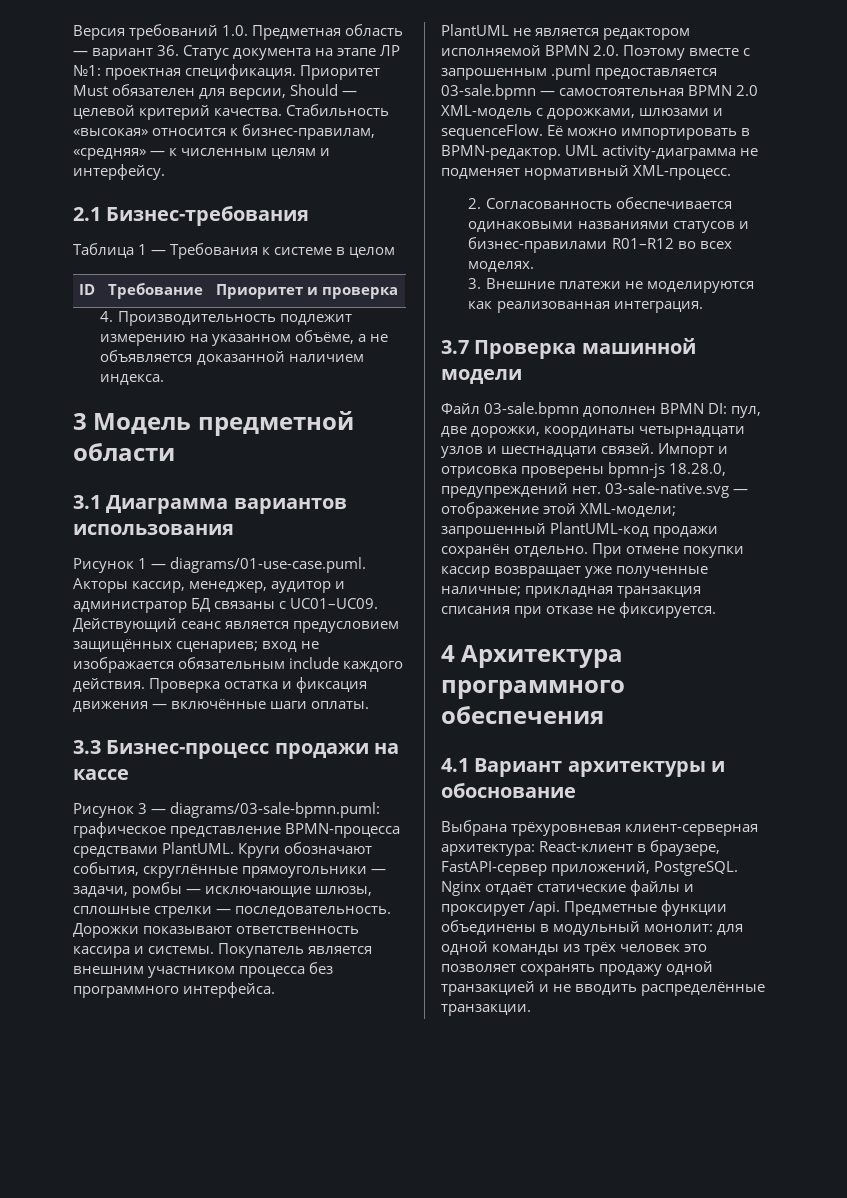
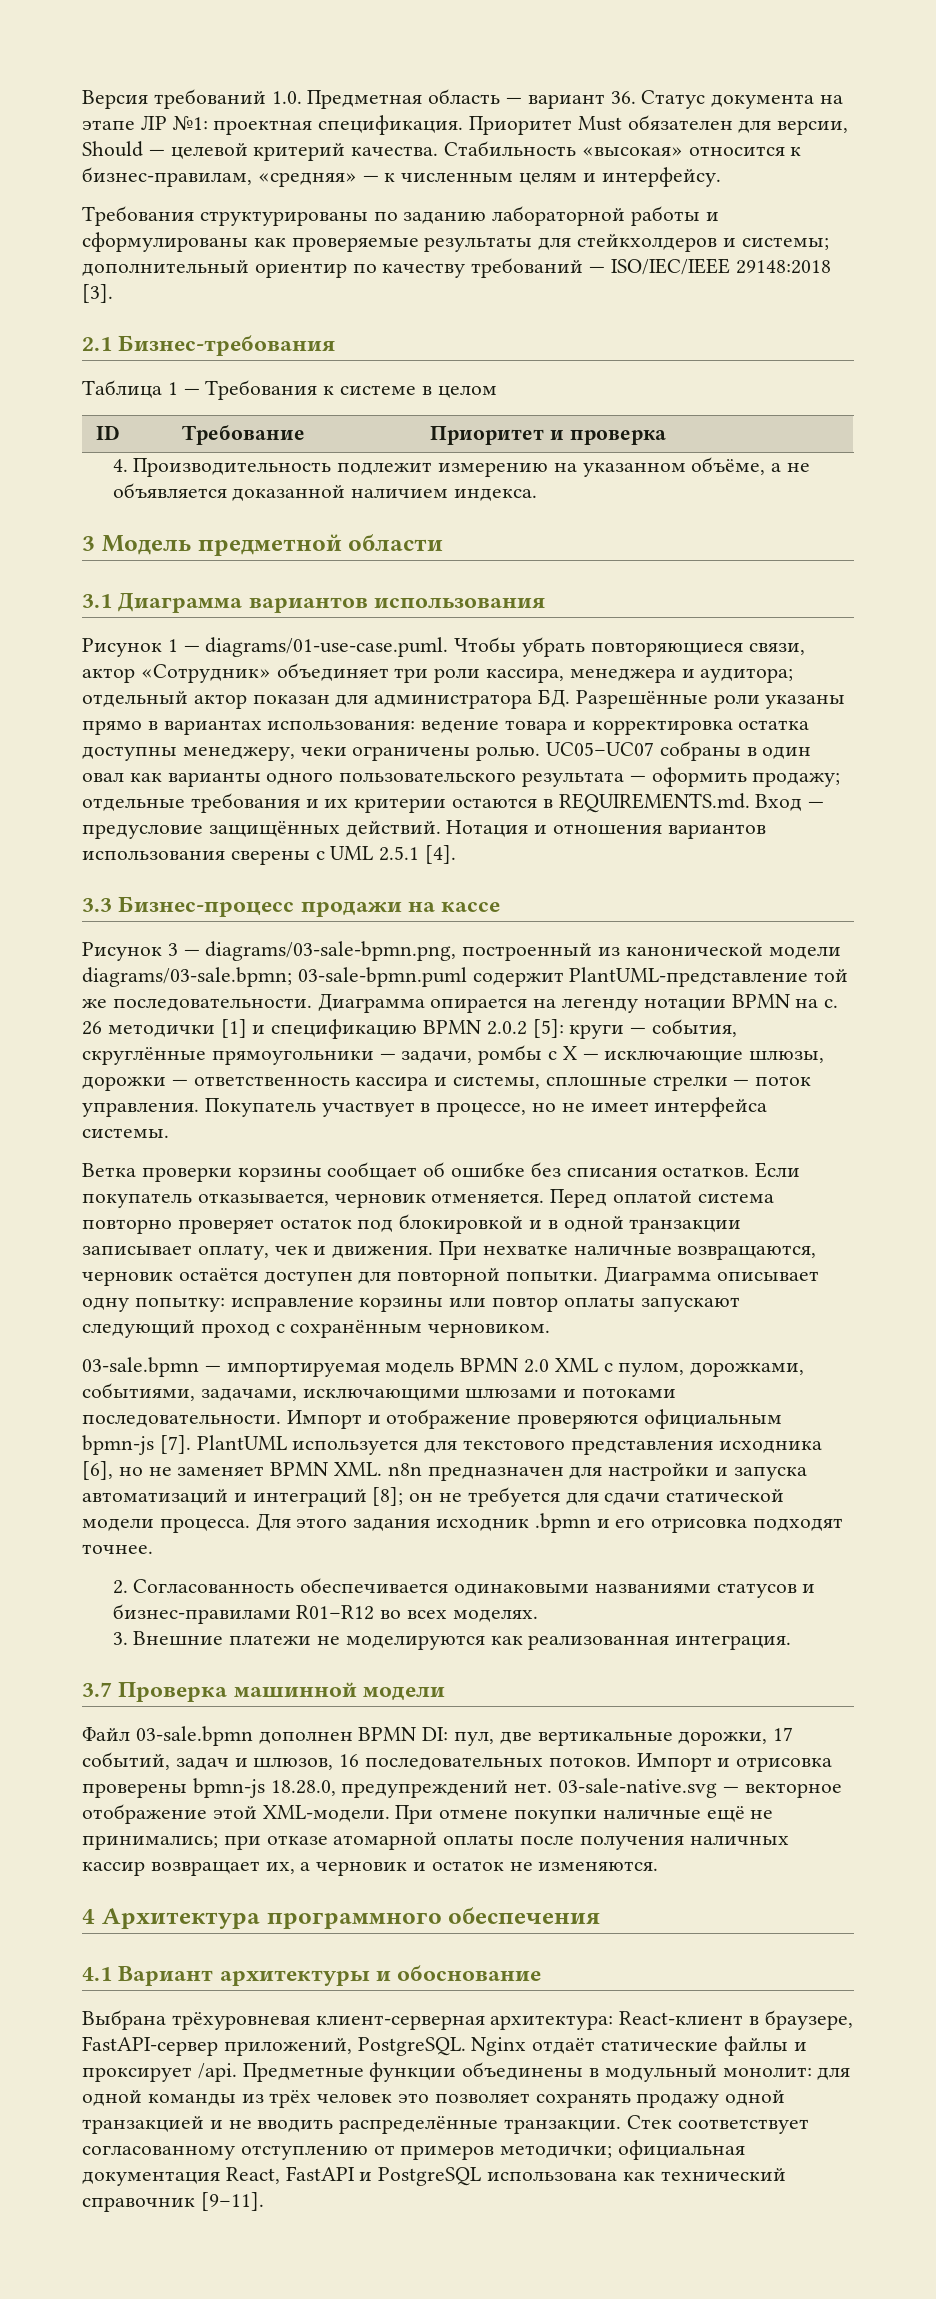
(165, 172) none -> [82,206,719,226] [82,232,829,252] [82,258,831,278] [82,284,113,303] // Требования структурированы по заданию лабораторной работы и сформулированы как проверяемые результаты для стейкхолдеров и системы; дополнительный ориентир по качеству требований — ISO/IEC/IEEE 29148:2018 [3].
[73,578,346,593] [73,598,379,613] [73,618,400,633] [73,639,320,653] [73,657,404,673] [73,677,368,693] [73,699,370,712] Акторы кассир, менеджер, аудитор и администратор БД связаны с UC01–UC09. Действующий сеанс является предусловием защищённых сценариев; вход не изображается обязательным include каждого действия. Проверка остатка и фиксация движения — включённые шаги оплаты. -> [454,637,805,657] [82,663,794,683] [82,689,846,709] [82,720,810,735] [82,741,812,761] [82,767,841,787] [82,793,825,813] [82,820,766,839] [82,845,457,865] Чтобы убрать повторяющиеся связи, актор «Сотрудник» объединяет три роли кассира, менеджера и аудитора; отдельный актор показан для администратора БД. Разрешённые роли указаны прямо в вариантах использования: ведение товара и корректировка остатка доступны менеджеру, чеки ограничены ролью. UC05–UC07 собраны в один овал как варианты одного пользовательского результата — оформить продажу; отдельные требования и их критерии остаются в REQUIREMENTS.md. Вход — предусловие защищённых действий. Нотация и отношения вариантов использования сверены с UML 2.5.1 [4].
[170,802,381,818] [73,822,401,838] [73,842,373,858] diagrams/03-sale-bpmn.puml: графическое представление BPMN-процесса средствами PlantUML. Круги обозначают -> [205,941,841,961] [82,967,849,987] [82,993,839,1013] [82,1019,647,1039] diagrams/03-sale-bpmn.png, построенный из канонической модели diagrams/03-sale.bpmn; 03-sale-bpmn.puml содержит PlantUML-представление той же последовательности. Диаграмма опирается на легенду нотации BPMN на с. 26 методички [1] и спецификацию BPMN 2.0.2 [5]: круги —
(183, 890) none -> [548,1046,577,1060] с X
[73,906,392,918] [73,923,360,938] [73,943,373,958] [73,962,334,978] [73,982,276,998] [441,24,691,40] [441,45,751,60] [441,64,718,80] [441,84,759,100] [441,105,724,120] [441,124,751,140] [441,145,759,160] [441,165,732,180] сплошные стрелки — последовательность. Дорожки показывают ответственность кассира и системы. Покупатель является внешним участником процесса без программного интерфейса. // PlantUML не является редактором исполняемой BPMN 2.0. Поэтому вместе с запрошенным .puml предоставляется 03-sale.bpmn — самостоятельная BPMN 2.0 XML-модель с дорожками, шлюзами и sequenceFlow. Её можно импортировать в BPMN-редактор. UML activity-диаграмма не подменяет нормативный XML-процесс. -> [82,1076,812,1091] [82,1097,768,1117] [82,1128,169,1138] [82,1162,801,1182] [82,1189,774,1208] [82,1214,742,1234] [82,1241,817,1260] [82,1266,819,1286] [82,1297,740,1312] [82,1320,551,1338] [82,1357,805,1377] [82,1383,677,1401] [82,1409,783,1429] [82,1435,822,1455] [82,1461,807,1481] [82,1487,785,1507] [82,1513,844,1533] [82,1544,153,1554] дорожки — ответственность кассира и системы, сплошные стрелки — поток управления. Покупатель участвует в процессе, но не имеет интерфейса системы. // Ветка проверки корзины сообщает об ошибке без списания остатков. Если покупатель отказывается, черновик отменяется. Перед оплатой система повторно проверяет остаток под блокировкой и в одной транзакции записывает оплату, чек и движения. При нехватке наличные возвращаются, черновик остаётся доступен для повторной попытки. Диаграмма описывает одну попытку: исправление корзины или повтор оплаты запускают следующий проход с сохранённым черновиком. // 03-sale.bpmn — импортируемая модель BPMN 2.0 XML с пулом, дорожками, событиями, задачами, исключающими шлюзами и потоками последовательности. Импорт и отображение проверяются официальным bpmn-js [7]. PlantUML используется для текстового представления исходника [6], но не заменяет BPMN XML. n8n предназначен для настройки и запуска автоматизаций и интеграций [8]; он не требуется для сдачи статической модели процесса. Для этого задания исходник .bpmn и его отрисовка подходят точнее.
[471,426,746,438] [441,443,655,458] дорожки, координаты четырнадцати узлов и шестнадцати связей. -> [537,1727,794,1746] [82,1752,631,1770] вертикальные дорожки, 17 событий, задач и шлюзов, 16 последовательных потоков.
(749, 491) none -> [744,1783,842,1798] векторное
[580,503,677,517] [441,522,719,538] [441,543,745,558] [441,566,709,578] [441,586,702,598] [441,602,717,618] XML-модели; запрошенный PlantUML-код продажи сохранён отдельно. При отмене покупки кассир возвращает уже полученные наличные; прикладная транзакция списания при отказе не фиксируется. -> [262,1805,774,1824] [82,1832,789,1850] [82,1861,659,1876] XML-модели. При отмене покупки наличные ещё не принимались; при отказе атомарной оплаты после получения наличных кассир возвращает их, а черновик и остаток не изменяются.
(531, 1010) none -> [626,2115,809,2134] [82,2140,746,2160] [82,2166,786,2186] [82,2192,264,2212] Стек соответствует согласованному отступлению от примеров методички; официальная документация React, FastAPI и PostgreSQL использована как технический справочник [9–11].

